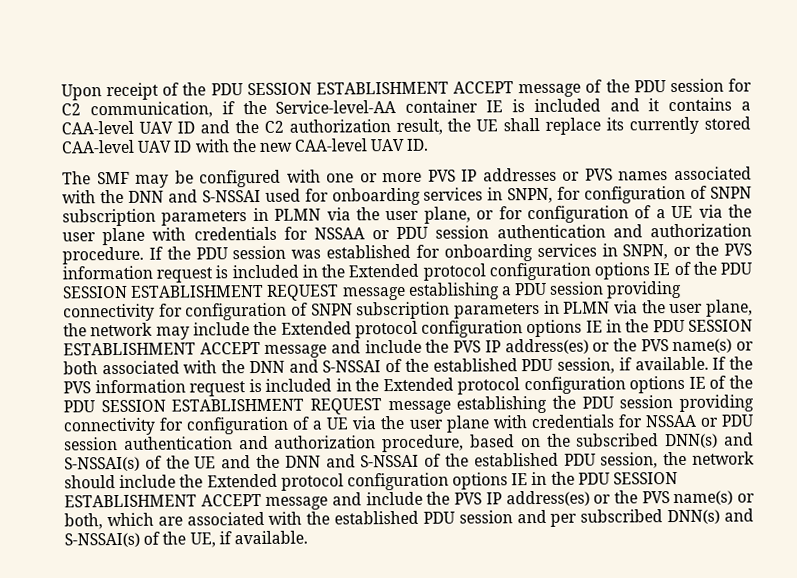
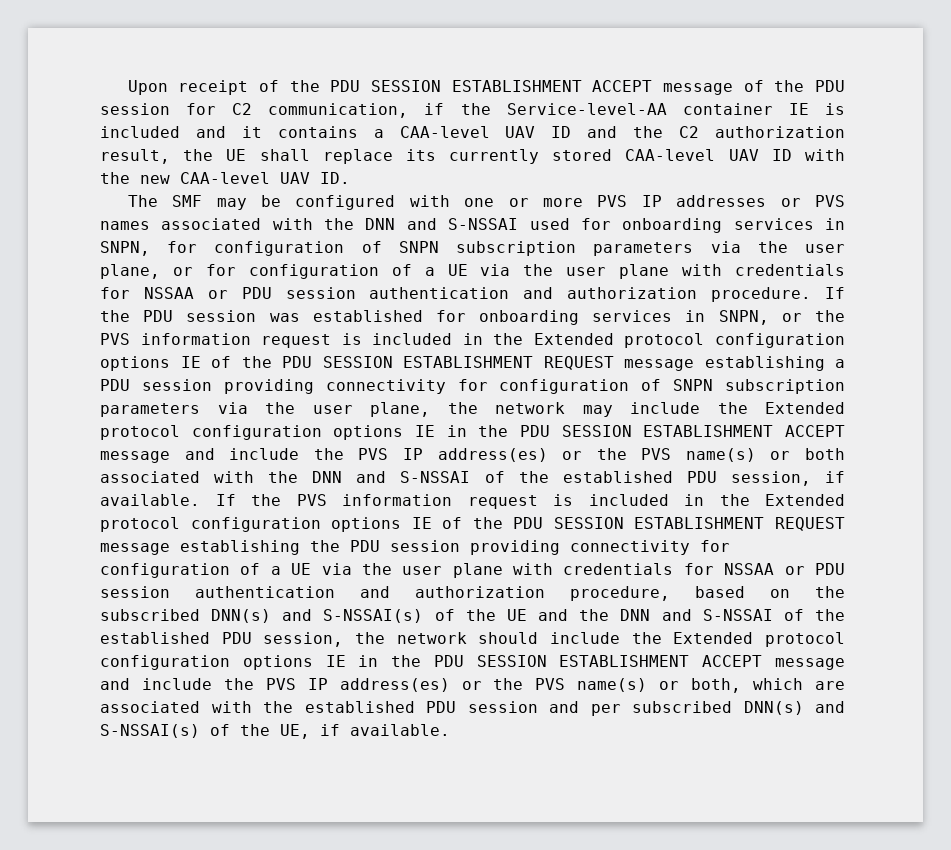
[252,207,322,222] in PLMN -> (694, 249) none
[543,300,611,314] in PLMN -> (200, 410) none

